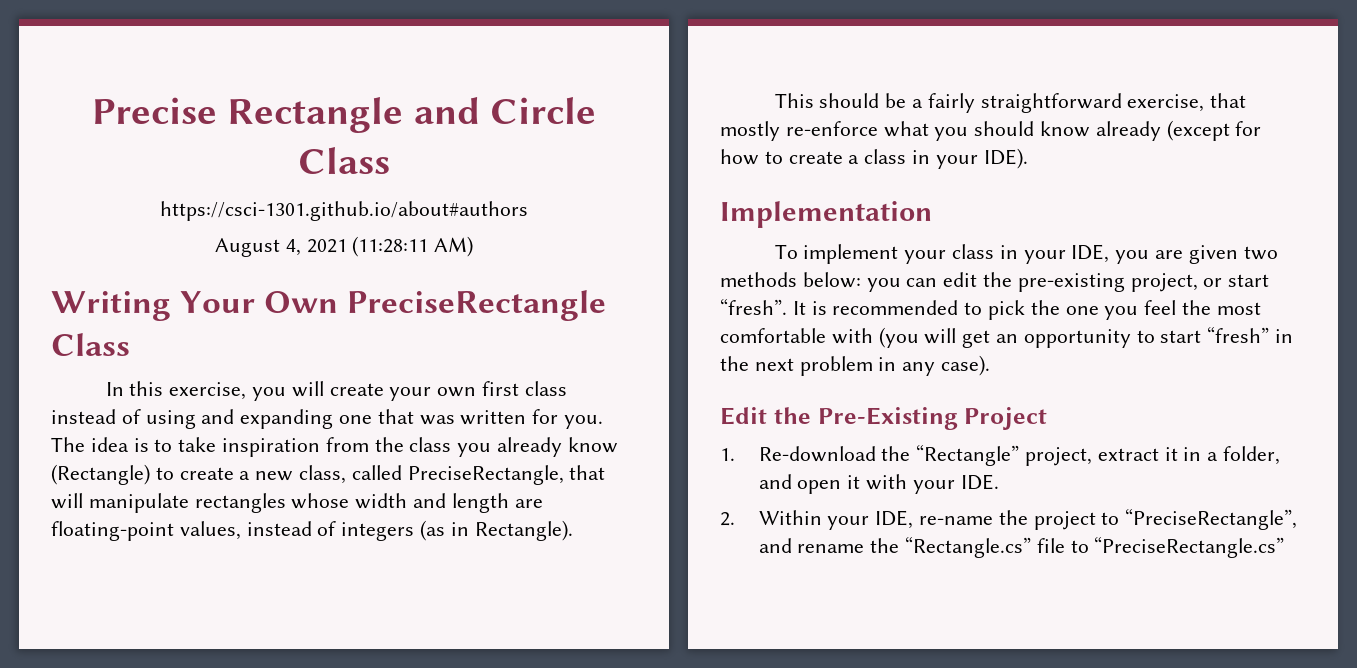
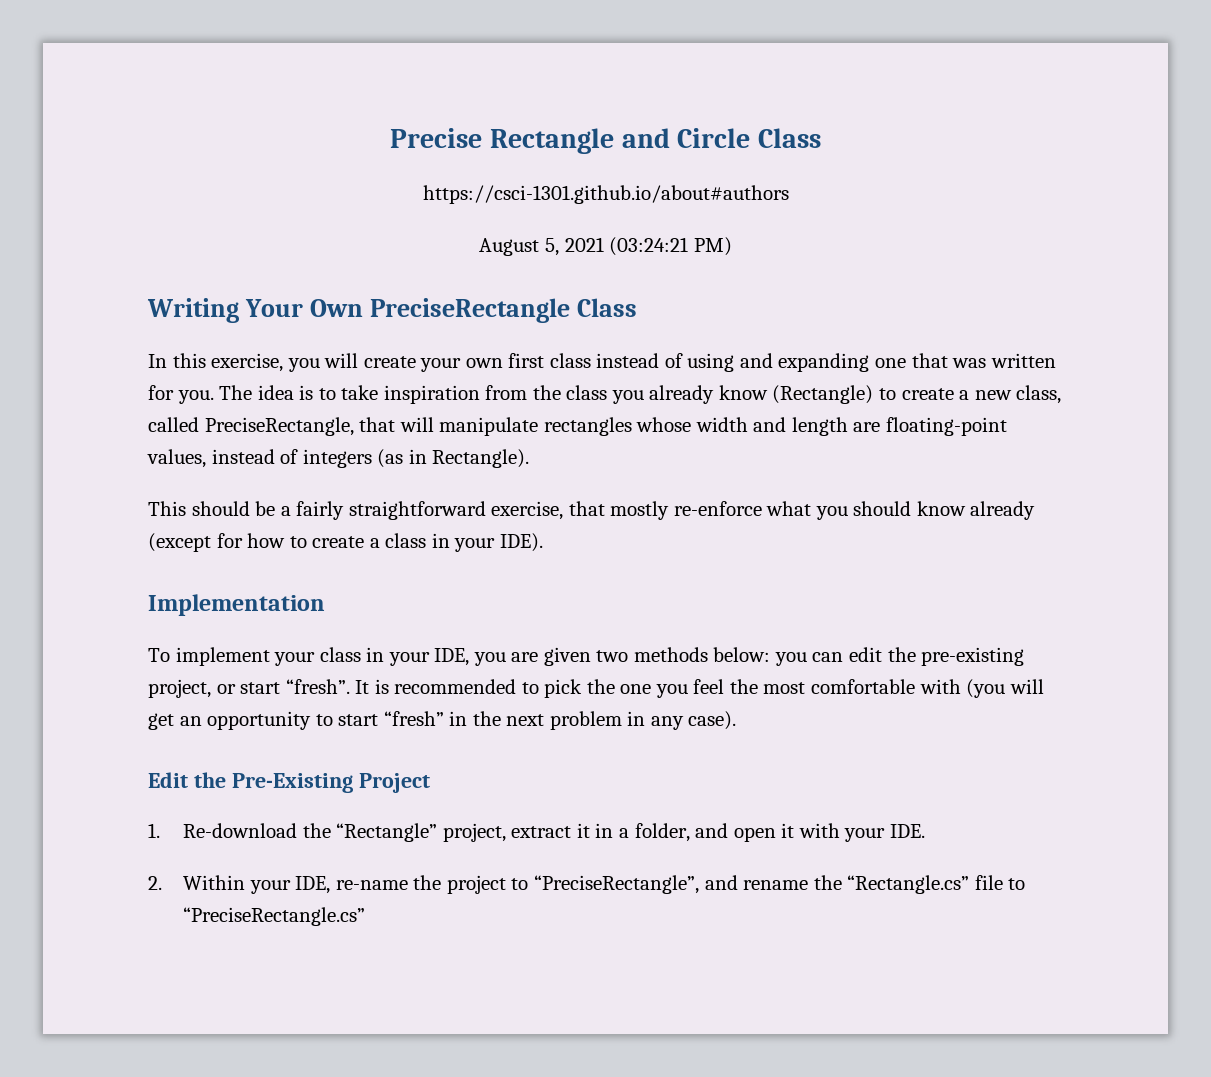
[285,236,474,257] 4, 2021 (11:28:11 AM) -> [544,237,732,256] 5, 2021 (03:24:21 PM)

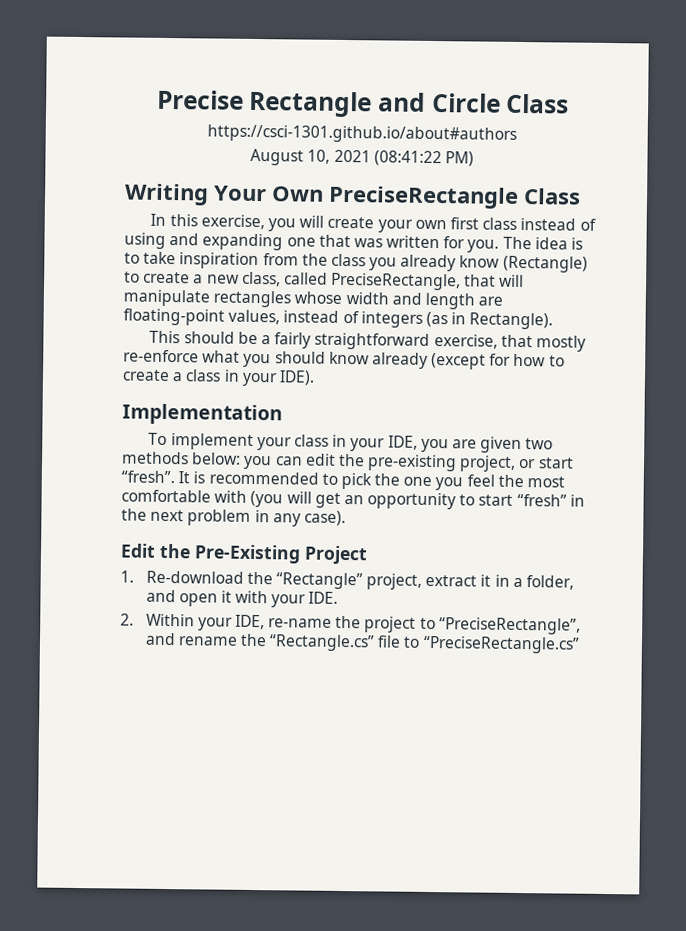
[544,237,689,256] 5, 2021 (03:24:21 -> [307,149,442,167] 10, 2021 (08:41:22

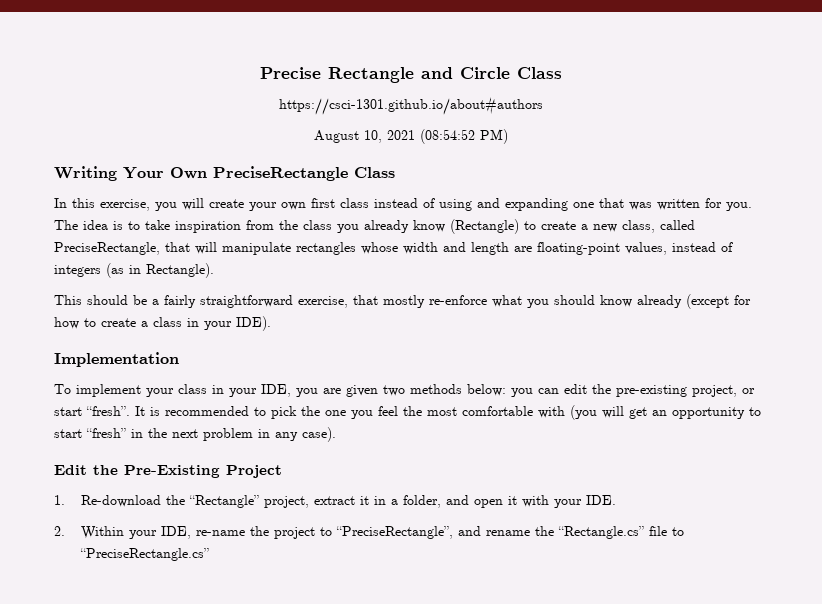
[373,150,442,167] (08:41:22 -> [420,129,475,144] (08:54:52

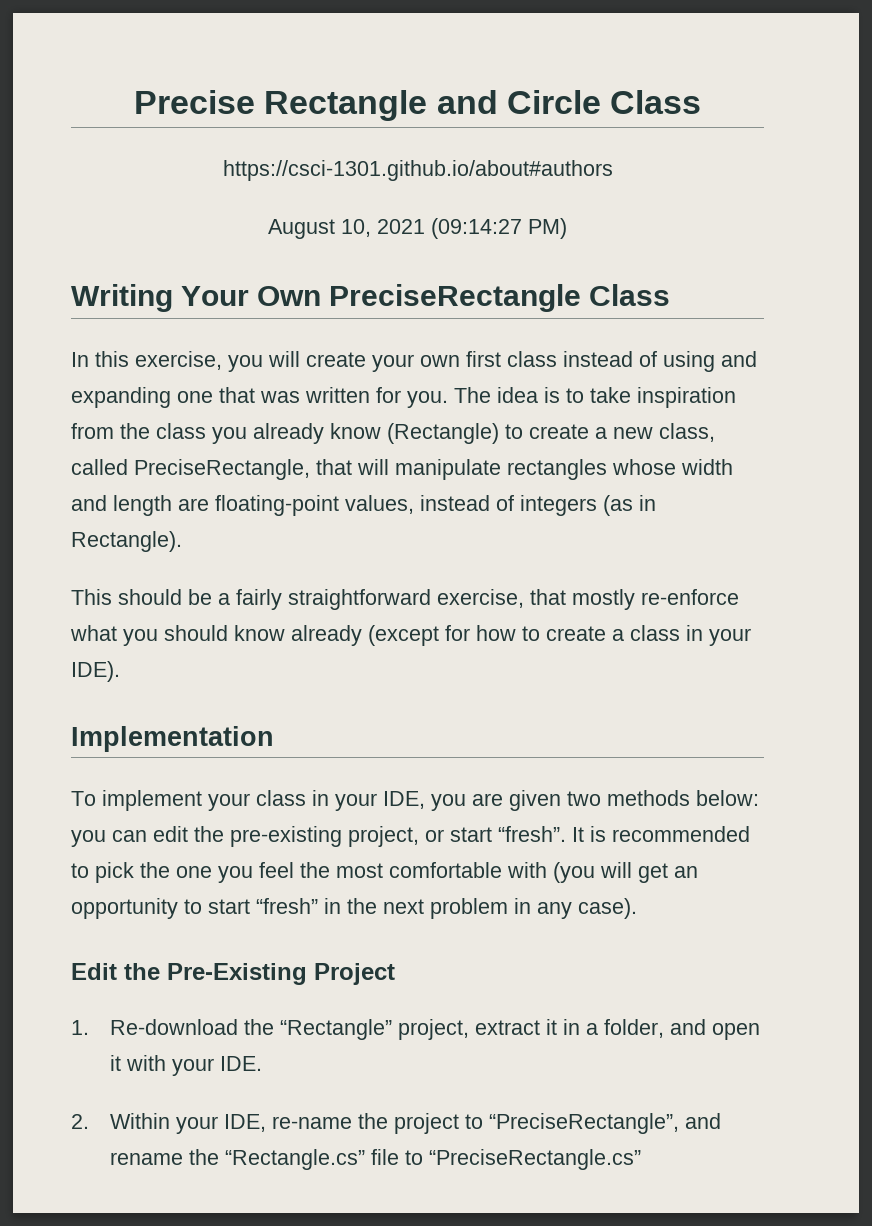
[420,129,475,144] (08:54:52 -> [431,218,522,239] (09:14:27

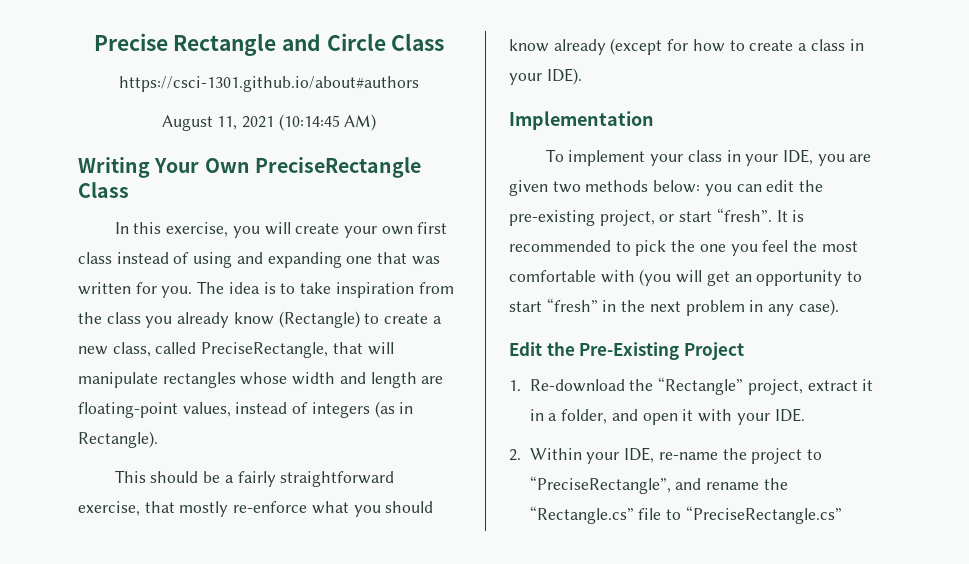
[341,218,567,239] 10, 2021 (09:14:27 PM) -> [217,114,377,131] 11, 2021 (10:14:45 AM)

